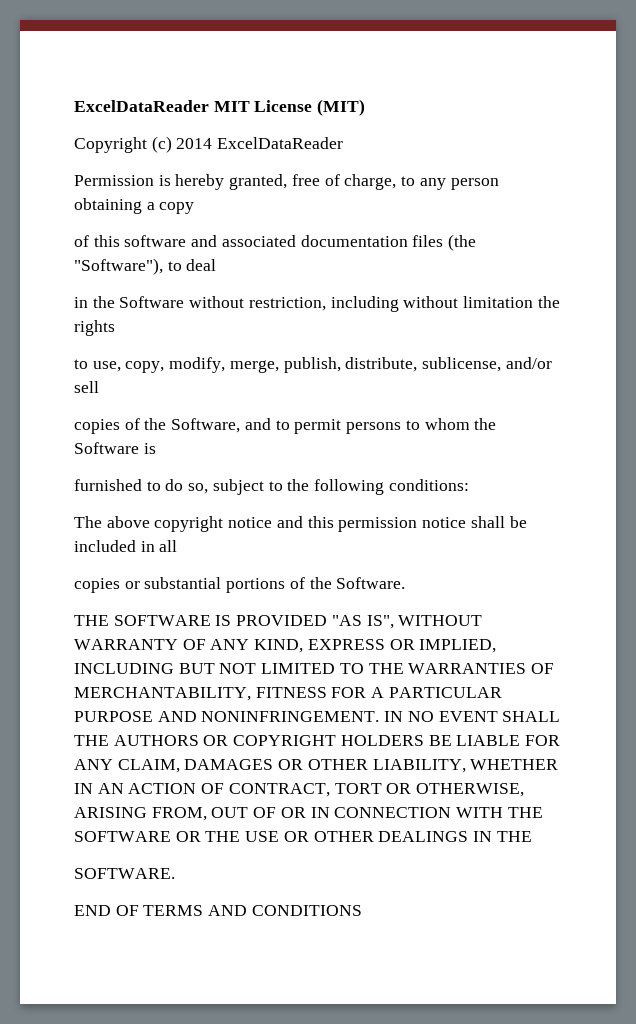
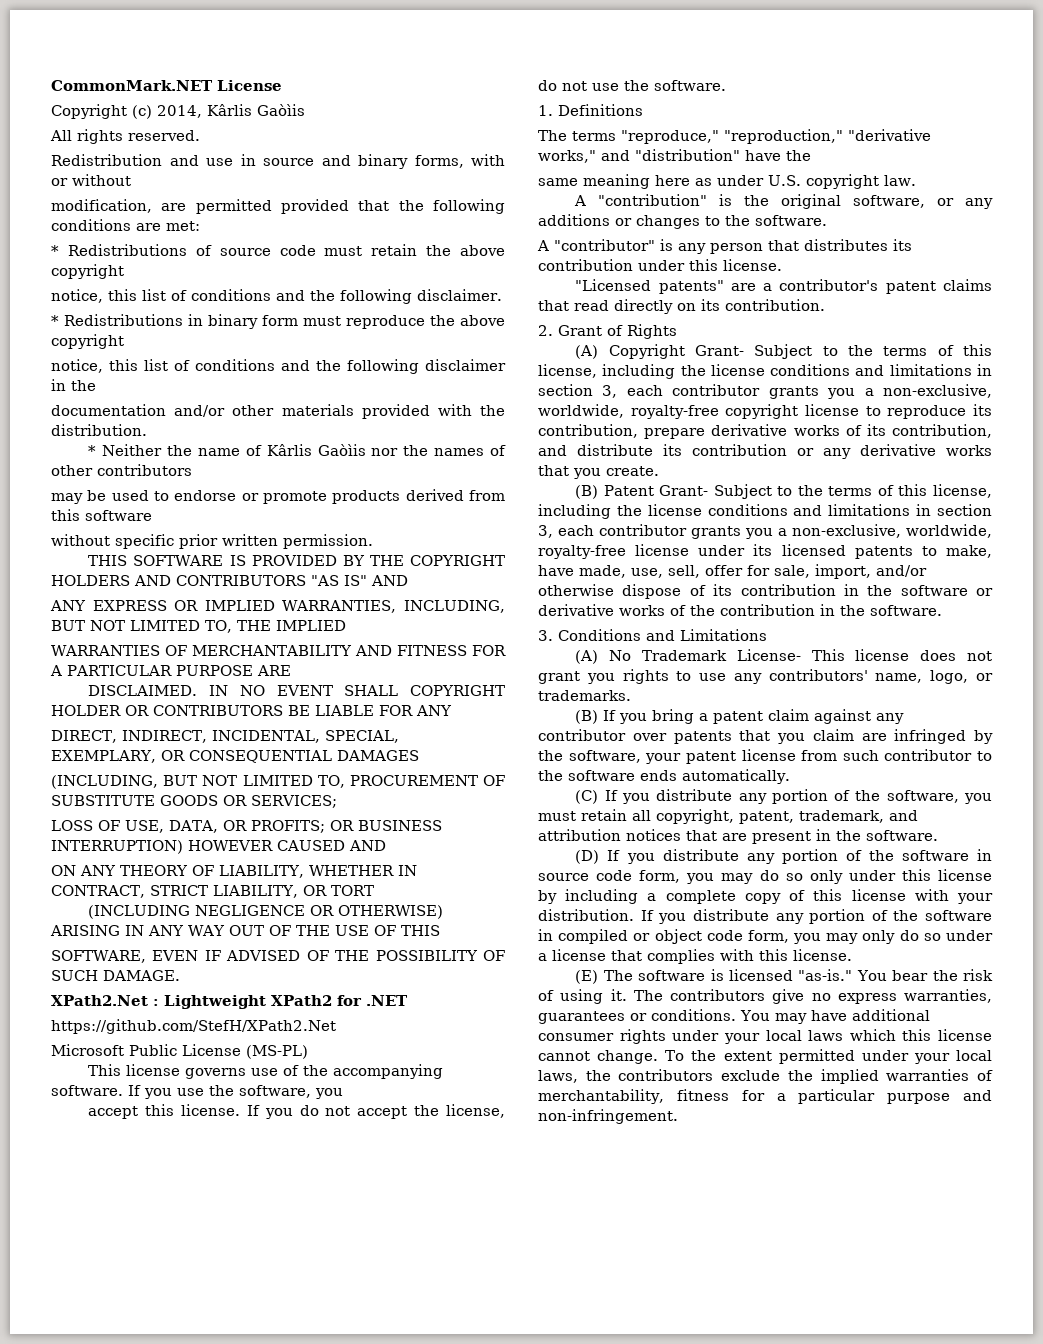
[74,99,366,116] ExcelDataReader MIT License (MIT) -> [51,80,282,91] CommonMark.NET License
[176,137,344,149] [74,174,499,190] [74,198,195,214] [74,234,477,251] [74,258,217,275] [74,296,560,312] [74,320,115,336] [74,357,552,373] [74,381,99,393] [74,418,497,434] [74,442,156,454] [74,479,469,495] [74,516,527,532] [74,540,178,552] [74,577,406,593] [74,615,483,629] [74,639,497,653] [74,663,555,674] [74,687,251,701] 2014 ExcelDataReader // Permission is hereby granted, free of charge, to any person obtaining a copy // of this software and associated documentation files (the "Software"), to deal // in the Software without restriction, including without limitation the rights // to use, copy, modify, merge, publish, distribute, sublicense, and/or sell // copies of the Software, and to permit persons to whom the Software is // furnished to do so, subject to the following conditions: // The above copyright notice and this permission notice shall be included in all // copies or substantial portions of the Software. // THE SOFTWARE IS PROVIDED "AS IS", WITHOUT WARRANTY OF ANY KIND, EXPRESS OR IMPLIED, INCLUDING BUT NOT LIMITED TO THE WARRANTIES OF MERCHANTABILITY, -> [157,104,305,118] [50,129,200,144] [51,154,505,169] [51,174,131,186] [51,199,505,214] [51,219,200,231] [51,244,505,256] [51,264,124,279] [51,289,502,304] [51,314,505,329] [51,334,124,349] [51,359,506,374] [51,379,96,391] [51,404,506,419] [51,424,147,436] [88,444,507,456] [51,464,192,476] [51,489,505,504] [51,509,152,521] [51,534,373,549] [88,555,505,566] [51,575,408,586] [50,600,505,613] [51,620,346,633] [51,645,392,656] 2014, Kârlis Gaòìis // All rights reserved. // Redistribution and use in source and binary forms, with or without // modification, are permitted provided that the following conditions are met: // * Redistributions of source code must retain the above copyright // notice, this list of conditions and the following disclaimer. // * Redistributions in binary form must reproduce the above copyright // notice, this list of conditions and the following disclaimer in the // documentation and/or other materials provided with the distribution. // * Neither the name of Kârlis Gaòìis nor the names of other contributors // may be used to endorse or promote products derived from this software // without specific prior written permission. // THIS SOFTWARE IS PROVIDED BY THE COPYRIGHT HOLDERS AND CONTRIBUTORS "AS IS" AND // ANY EXPRESS OR IMPLIED WARRANTIES, INCLUDING, BUT NOT LIMITED TO, THE IMPLIED // WARRANTIES OF MERCHANTABILITY AND
[157,711,380,722] AND NONINFRINGEMENT. -> [256,665,291,676] [88,685,198,696] ARE // DISCLAIMED.
[74,735,424,746] THE AUTHORS OR COPYRIGHT HOLDERS -> [410,685,506,696] [51,705,283,716] COPYRIGHT HOLDER OR CONTRIBUTORS
[117,759,559,773] [74,783,525,797] [74,807,543,821] [74,831,532,842] [74,868,175,879] [74,905,362,916] CLAIM, DAMAGES OR OTHER LIABILITY, WHETHER IN AN ACTION OF CONTRACT, TORT OR OTHERWISE, ARISING FROM, OUT OF OR IN CONNECTION WITH THE SOFTWARE OR THE USE OR OTHER DEALINGS IN THE // SOFTWARE. // END OF TERMS AND CONDITIONS -> [51,730,399,743] [51,750,419,763] [51,775,505,789] [51,795,337,808] [51,820,442,833] [51,840,386,854] [51,865,417,878] [51,885,374,898] [88,905,444,919] [50,925,440,936] [51,950,505,963] [51,970,180,981] [51,995,408,1009] [51,1019,336,1034] [51,1044,308,1059] [88,1064,444,1079] [51,1085,343,1099] [88,1104,505,1119] [538,80,726,91] [538,104,643,116] [538,129,931,144] [538,149,811,163] [538,174,916,189] [574,194,993,209] [538,214,827,229] [537,239,912,254] [538,259,782,271] [575,279,992,294] [538,299,825,314] [538,324,677,339] [575,344,992,359] [538,364,992,379] [538,384,992,399] [538,404,993,419] [538,424,992,439] [538,444,992,459] [538,465,659,479] [575,484,992,499] [538,504,992,519] [538,524,992,539] [538,544,992,559] [538,564,927,579] [538,584,993,599] [538,604,942,616] [538,629,767,641] [575,649,992,664] [538,669,993,684] [538,690,631,701] [575,709,905,724] [538,729,993,744] [538,749,992,764] [538,769,790,784] [575,789,992,804] [538,809,918,824] [538,829,938,844] [575,849,992,864] [538,869,992,884] [538,889,993,904] [538,909,992,924] [538,929,993,944] [538,949,852,964] [575,969,993,984] [538,989,992,1004] [538,1009,930,1024] [538,1029,992,1044] [538,1049,992,1064] [538,1069,993,1084] [538,1089,992,1104] [538,1109,678,1124] // DIRECT, INDIRECT, INCIDENTAL, SPECIAL, EXEMPLARY, OR CONSEQUENTIAL DAMAGES // (INCLUDING, BUT NOT LIMITED TO, PROCUREMENT OF SUBSTITUTE GOODS OR SERVICES; // LOSS OF USE, DATA, OR PROFITS; OR BUSINESS INTERRUPTION) HOWEVER CAUSED AND // ON ANY THEORY OF LIABILITY, WHETHER IN CONTRACT, STRICT LIABILITY, OR TORT // (INCLUDING NEGLIGENCE OR OTHERWISE) ARISING IN ANY WAY OUT OF THE USE OF THIS // SOFTWARE, EVEN IF ADVISED OF THE POSSIBILITY OF SUCH DAMAGE. // XPath2.Net : Lightweight XPath2 for .NET // https://github.com/StefH/XPath2.Net // Microsoft Public License (MS-PL) // This license governs use of the accompanying software. If you use the software, you // accept this license. If you do not accept the license, do not use the software. // 1. Definitions // The terms "reproduce," "reproduction," "derivative works," and "distribution" have the // same meaning here as under U.S. copyright law. // A "contribution" is the original software, or any additions or changes to the software. // A "contributor" is any person that distributes its contribution under this license. // "Licensed patents" are a contributor's patent claims that read directly on its contribution. // 2. Grant of Rights // (A) Copyright Grant- Subject to the terms of this license, including the license conditions and limitations in section 3, each contributor grants you a non-exclusive, worldwide, royalty-free copyright license to reproduce its contribution, prepare derivative works of its contribution, and distribute its contribution or any derivative works that you create. // (B) Patent Grant- Subject to the terms of this license, including the license conditions and limitations in section 3, each contributor grants you a non-exclusive, worldwide, royalty-free license under its licensed patents to make, have made, use, sell, offer for sale, import, and/or otherwise dispose of its contribution in the software or derivative works of the contribution in the software. // 3. Conditions and Limitations // (A) No Trademark License- This license does not grant you rights to use any contributors' name, logo, or trademarks. // (B) If you bring a patent claim against any contributor over patents that you claim are infringed by the software, your patent license from such contributor to the software ends automatically. // (C) If you distribute any portion of the software, you must retain all copyright, patent, trademark, and attribution notices that are present in the software. // (D) If you distribute any portion of the software in source code form, you may do so only under this license by including a complete copy of this license with your distribution. If you distribute any portion of the software in compiled or object code form, you may only do so under a license that complies with this license. // (E) The software is licensed "as-is." You bear the risk of using it. The contributors give no express warranties, guarantees or conditions. You may have additional consumer rights under your local laws which this license cannot change. To the extent permitted under your local laws, the contributors exclude the implied warranties of merchantability, fitness for a particular purpose and non-infringement.

